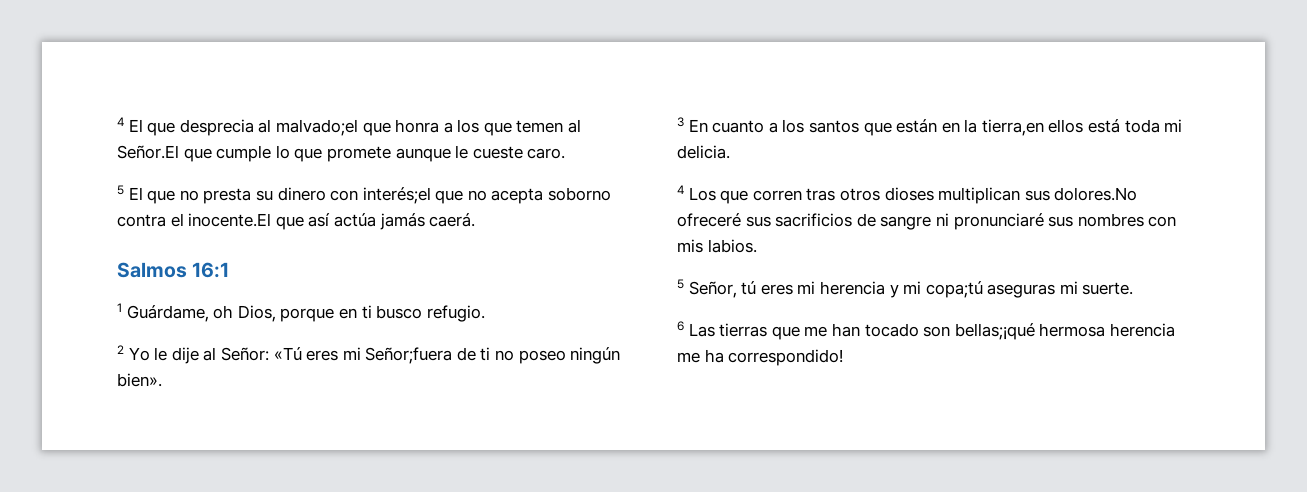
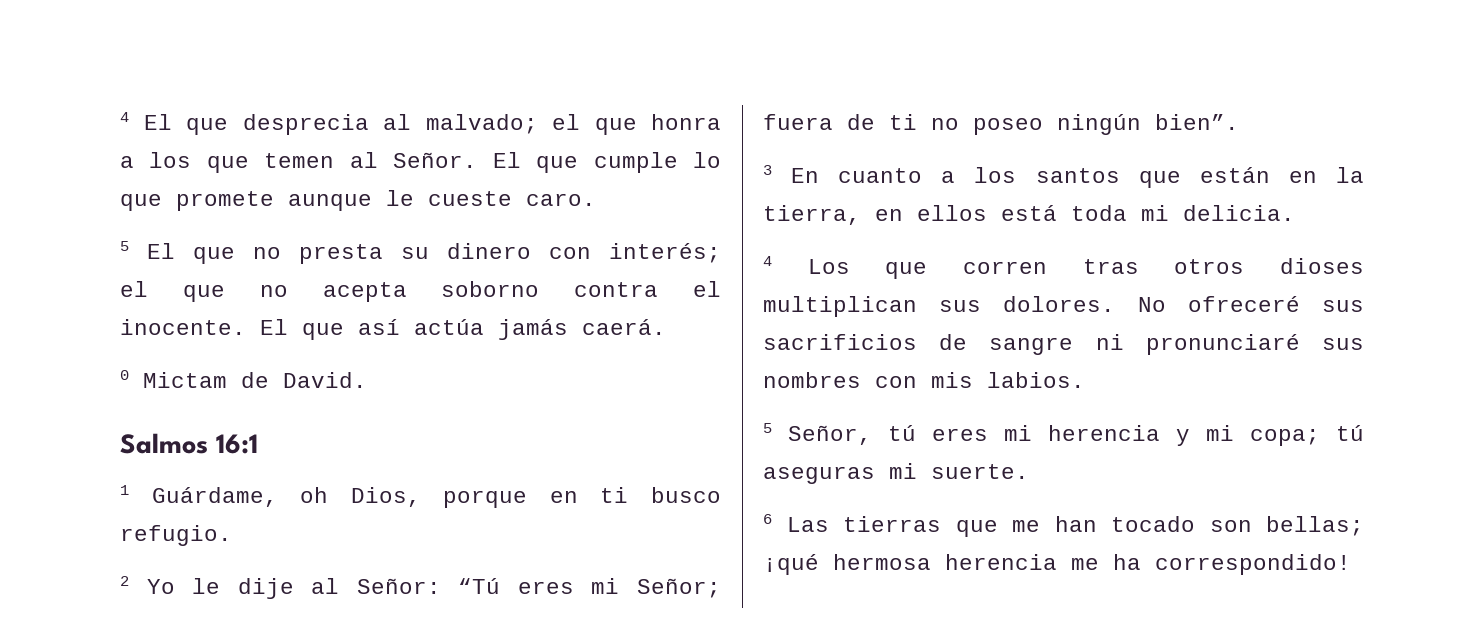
[275,119,358,136] malvado;el -> [425,114,580,134] malvado; el
[117,145,179,159] Señor.El -> [393,152,521,168] Señor. El
[362,187,431,204] interés;el -> [609,243,721,263] [120,281,148,297] interés; el
[188,213,272,227] inocente.El -> [120,319,288,335] inocente. El
(476, 220) none -> [120,370,367,388] // 0 Mictam de David.
[273,347,453,364] «Tú eres mi Señor;fuera -> [458,578,721,598] [763,114,833,130] “Tú eres mi Señor; fuera
[117,373,162,387] bien». -> [1155,114,1239,130] bien”.
[981,119,1044,136] tierra,en -> [763,205,903,225] tierra, en
[1054,187,1138,201] dolores.No -> [1003,296,1166,312] dolores. No
[925,281,983,298] copa;tú -> [1250,425,1364,446] copa; tú
[954,323,1035,340] bellas;¡qué -> [1266,516,1364,536] [763,554,819,575] bellas; ¡qué

